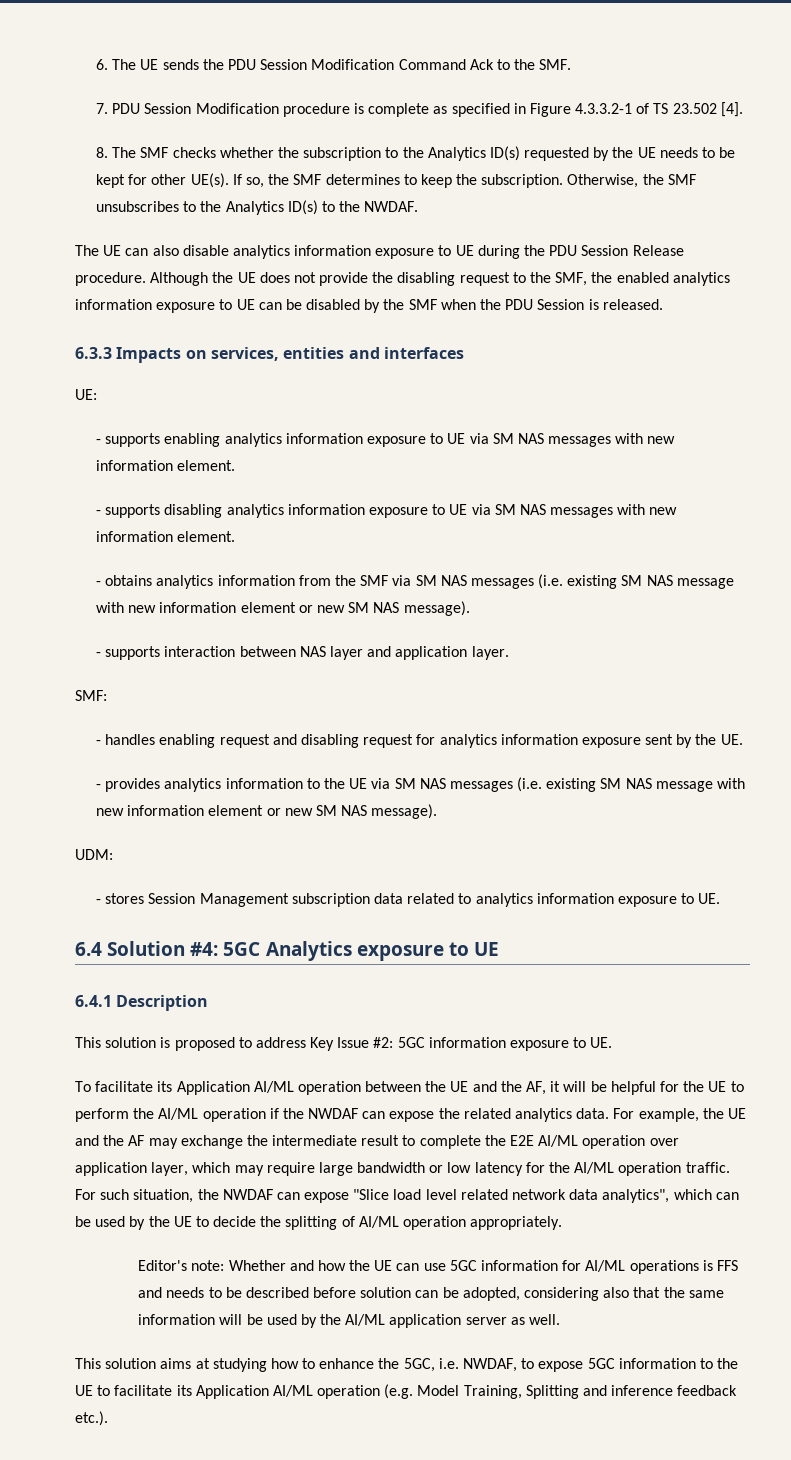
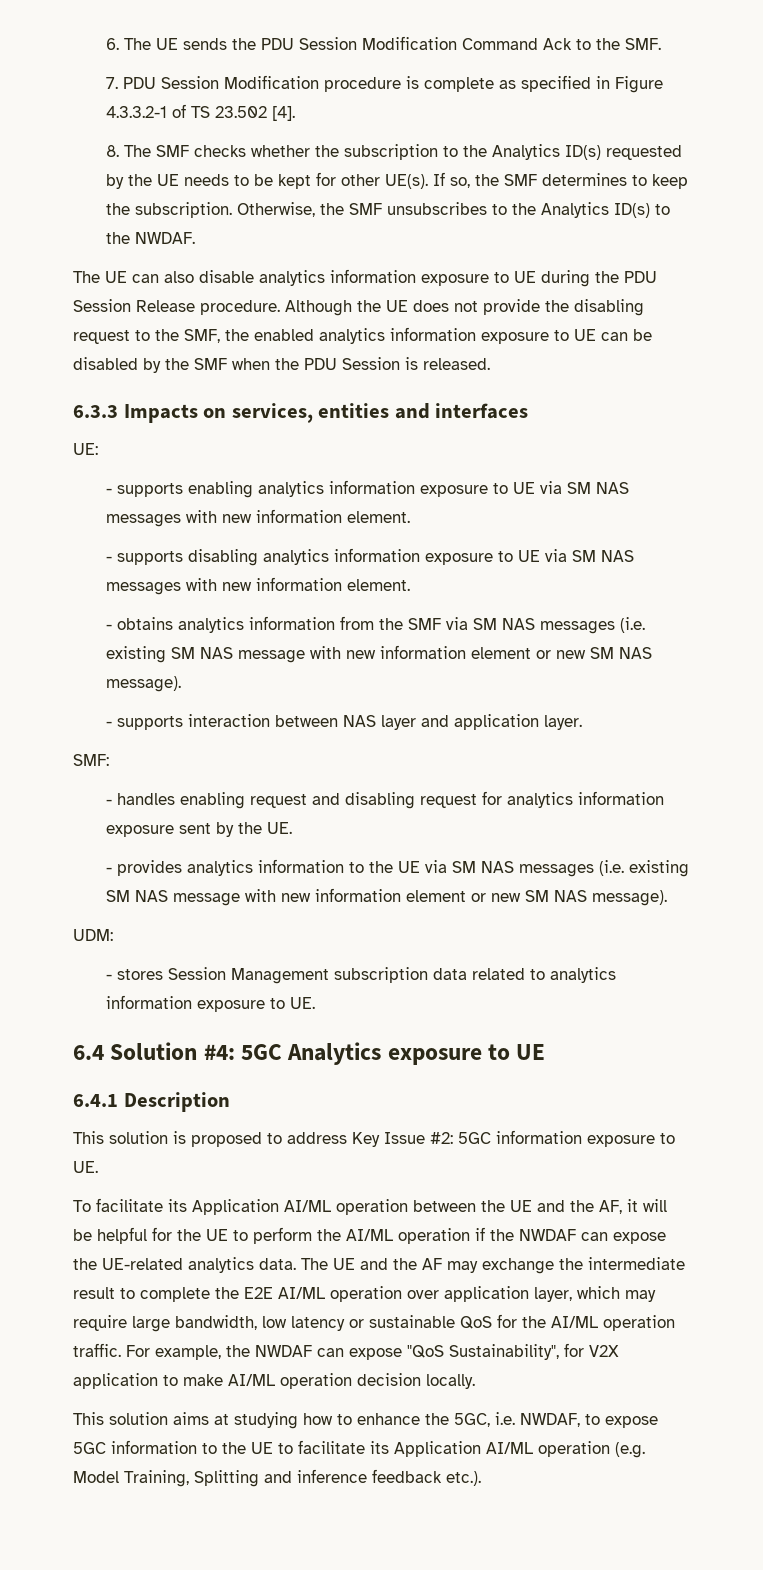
[463,1108,511,1119] related -> [102,1258,183,1270] UE-related
[613,1108,724,1122] For example, the -> [301,1258,328,1270] The
[357,1162,523,1176] bandwidth or low latency -> [175,1315,492,1331] bandwidth, low latency or sustainable QoS
[100,1189,739,1203] [75,1216,563,1230] [138,1260,738,1274] [138,1287,724,1301] [138,1314,560,1328] such situation, the NWDAF can expose "Slice load level related network data analytics", which can be used by the UE to decide the splitting of AI/ML operation appropriately. // Editor's note: Whether and how the UE can use 5GC information for AI/ML operations is FFS and needs to be described before solution can be adopted, considering also that the same information will be used by the AI/ML application server as well. -> [155,1343,619,1360] [73,1373,475,1389] example, the NWDAF can expose "QoS Sustainability", for V2X application to make AI/ML operation decision locally.

